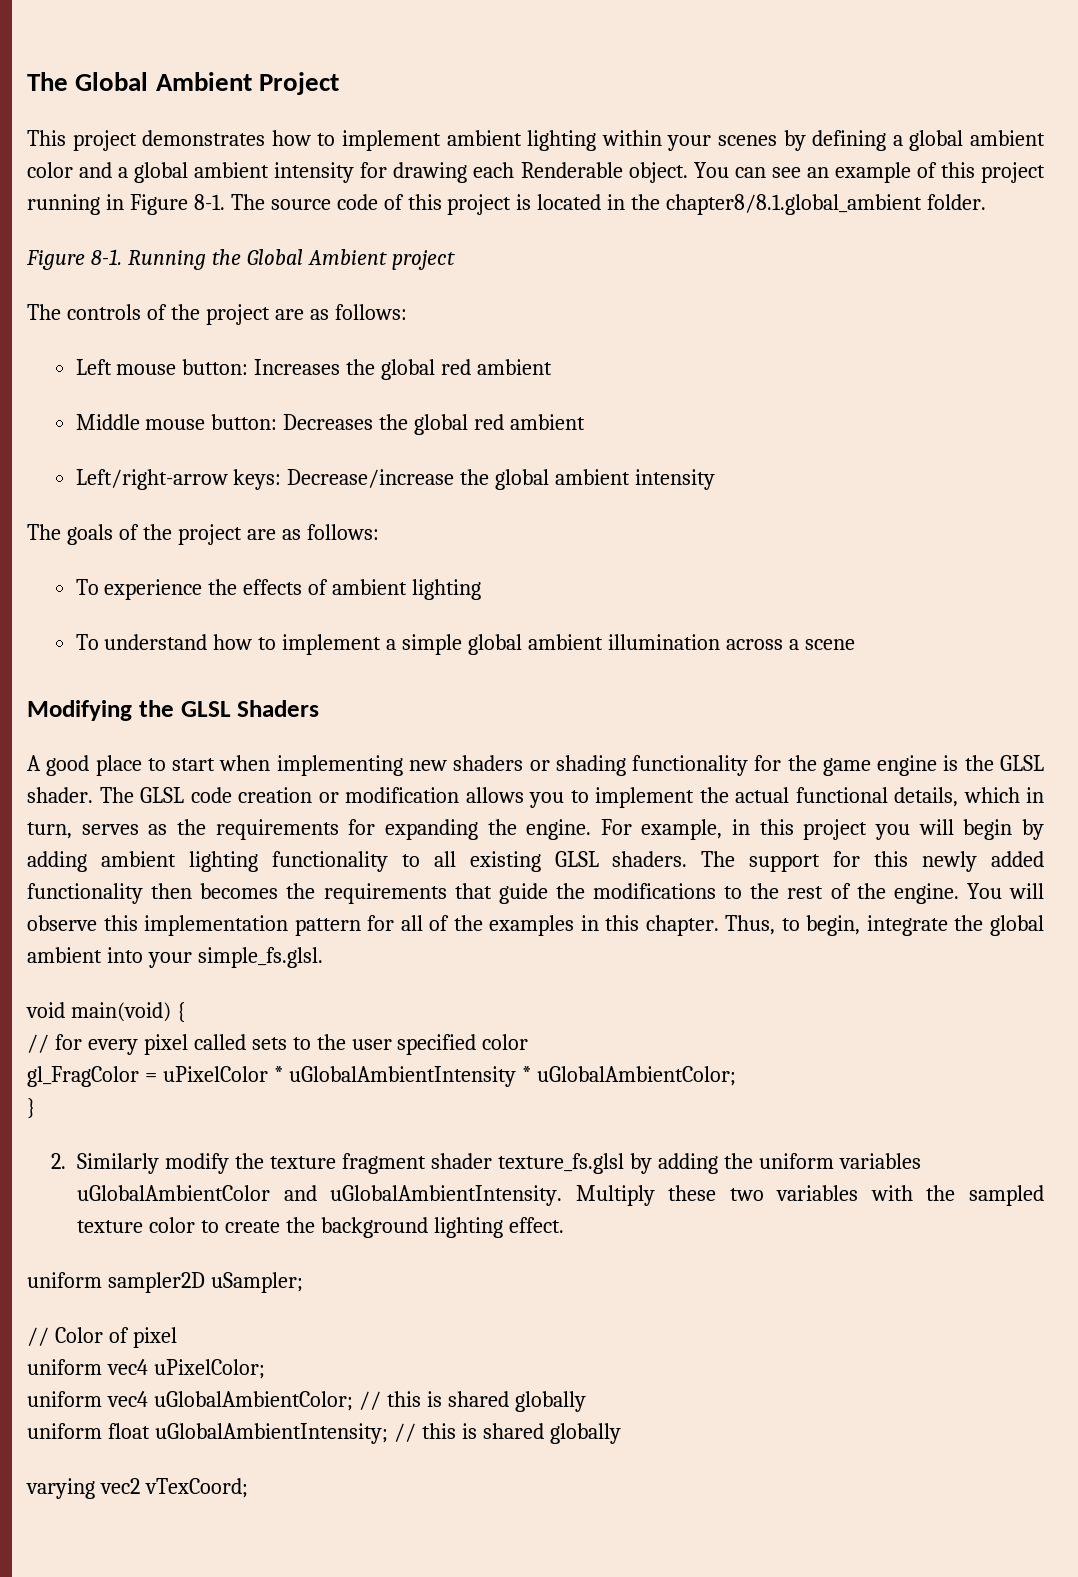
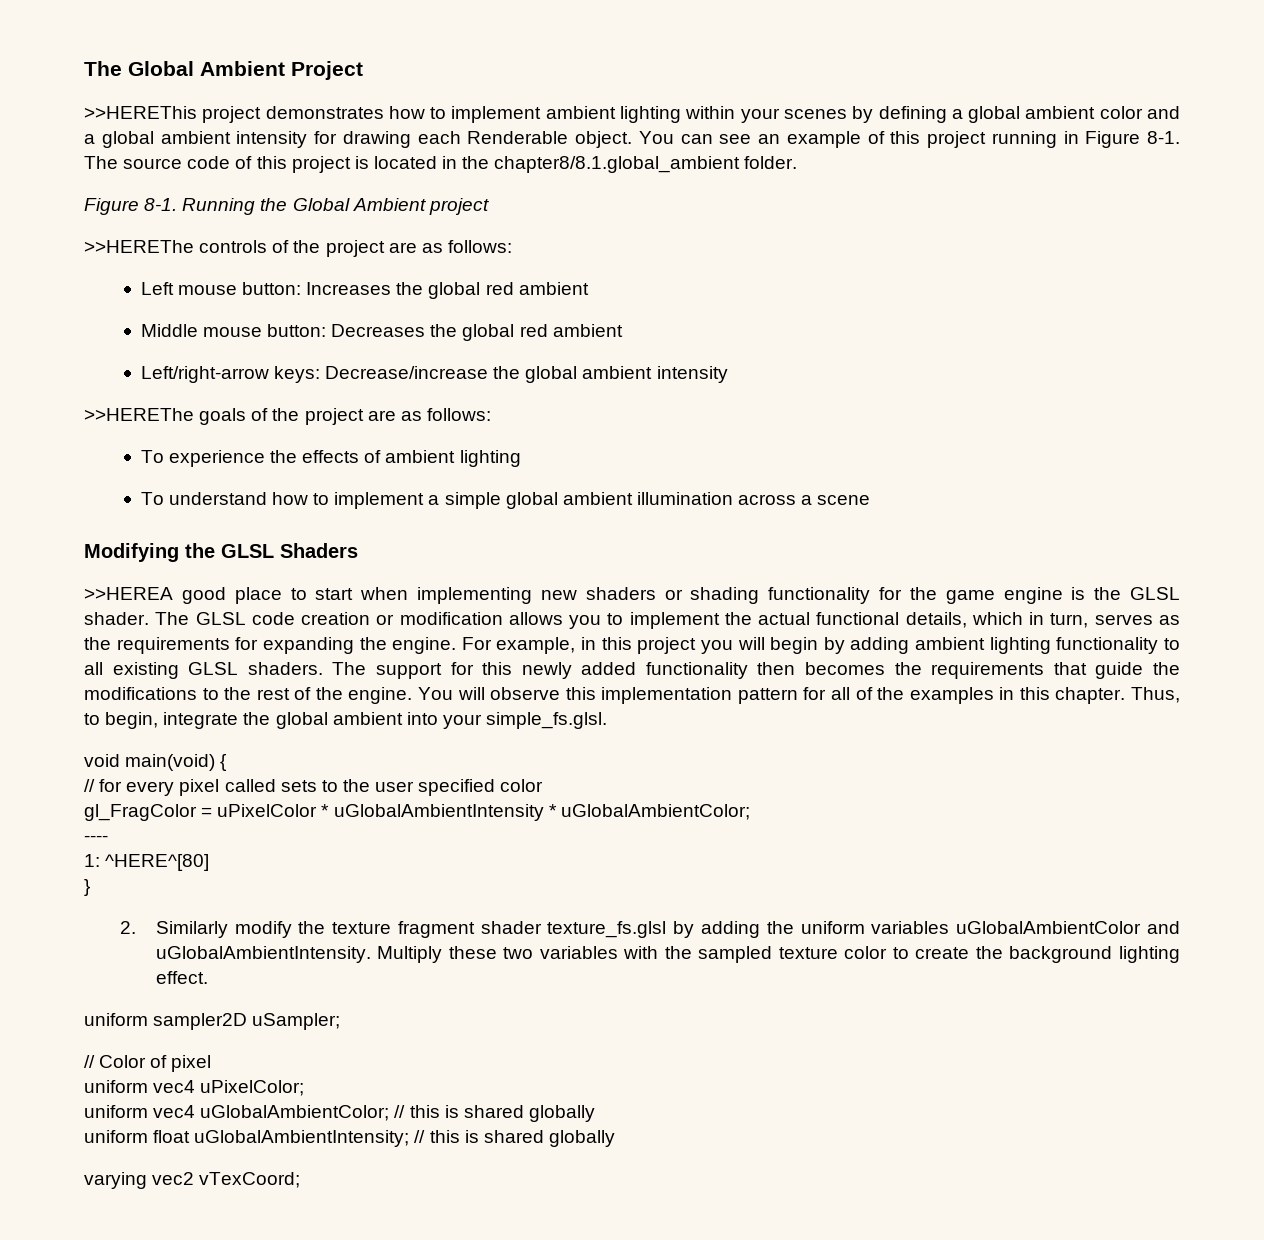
[27,130,66,146] This -> [84,106,197,119] >>HEREThis
[27,304,61,320] The -> [84,240,194,253] >>HEREThe
[27,524,61,540] The -> [84,408,194,421] >>HEREThe
[27,755,41,771] A -> [84,587,173,600] >>HEREA
(736, 1076) none -> [84,835,108,842] [84,854,210,871] // ---- // 1: ^HERE^[80]

